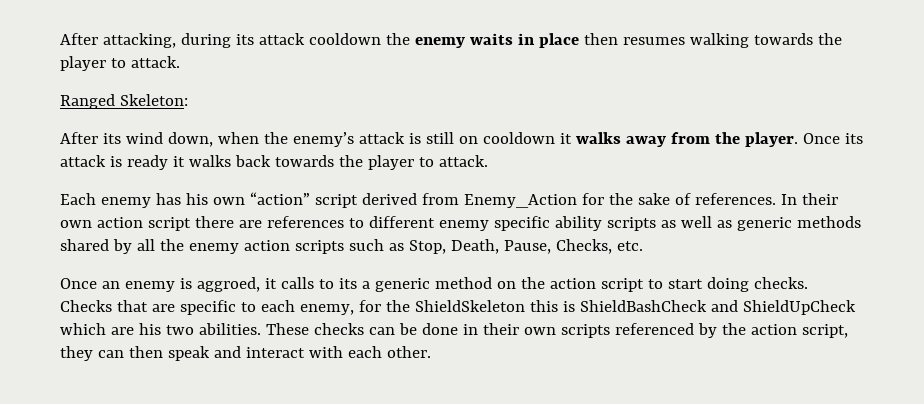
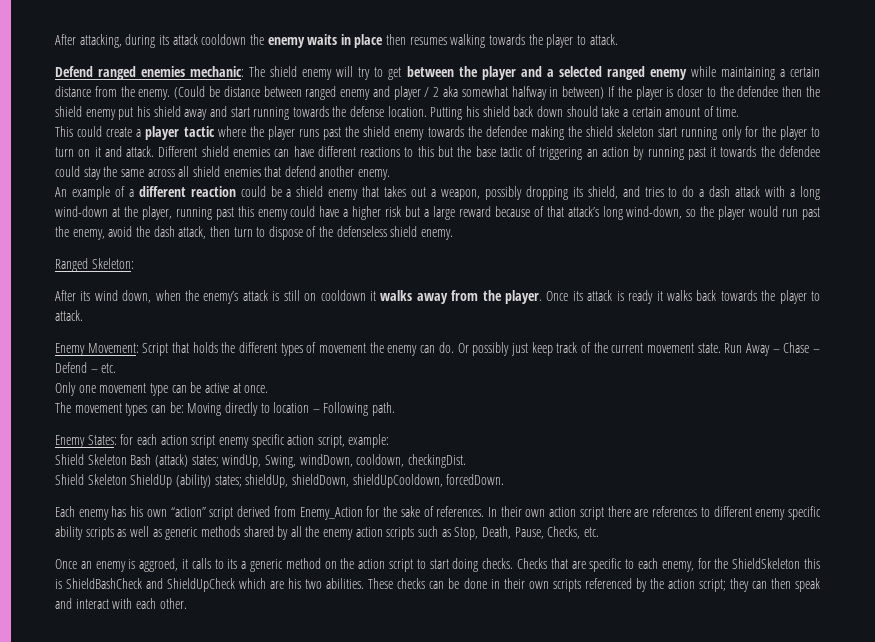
(180, 62) none -> [55,66,820,80] [55,86,821,100] [55,106,740,120] [55,126,820,140] [55,146,821,160] [55,166,391,180] [55,186,820,200] [55,206,821,220] [55,226,454,240] // Defend ranged enemies mechanic: The shield enemy will try to get between the player and a selected ranged enemy while maintaining a certain distance from the enemy. (Could be distance between ranged enemy and player / 2 aka somewhat halfway in between) If the player is closer to the defendee then the shield enemy put his shield away and start running towards the defense location. Putting his shield back down should take a certain amount of time. // This could create a player tactic where the player runs past the shield enemy towards the defendee making the shield skeleton start running only for the player to turn on it and attack. Different shield enemies can have different reactions to this but the base tactic of triggering an action by running past it towards the defendee could stay the same across all shield enemies that defend another enemy. // An example of a different reaction could be a shield enemy that takes out a weapon, possibly dropping its shield, and tries to do a dash attack with a long wind-down at the player, running past this enemy could have a higher risk but a large reward because of that attack’s long wind-down, so the player would run past the enemy, avoid the dash attack, then turn to dispose of the defenseless shield enemy.
(488, 161) none -> [55,342,821,356] [55,362,117,373] [55,382,269,396] [55,402,396,416] [55,434,390,448] [55,454,466,468] [55,474,505,488] // Enemy Movement: Script that holds the different types of movement the enemy can do. Or possibly just keep track of the current movement state. Run Away – Chase – Defend – etc. // Only one movement type can be active at once. // The movement types can be: Moving directly to location – Following path. // Enemy States: for each action script enemy specific action script, example: // Shield Skeleton Bash (attack) states; windUp, Swing, windDown, cooldown, checkingDist. // Shield Skeleton ShieldUp (ability) states; shieldUp, shieldDown, shieldUpCooldown, forcedDown.
[801,324,848,338] script, -> [698,579,726,592] script;

